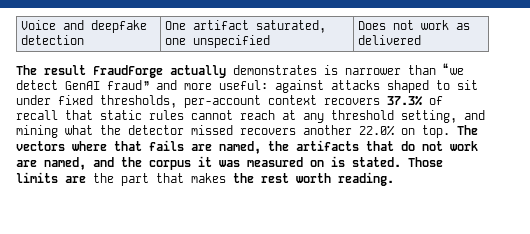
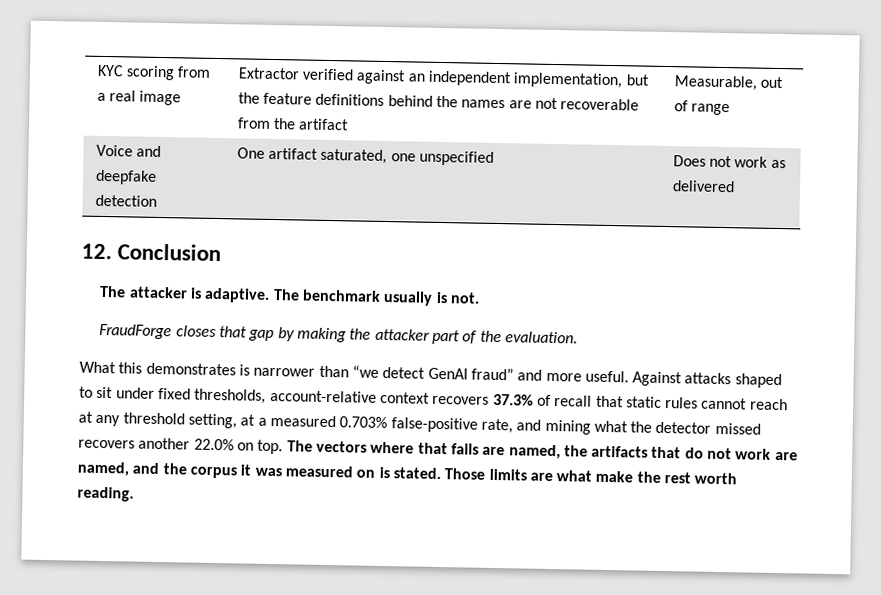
(20, 25) none -> [96,64,212,81] [96,90,182,106] [237,67,649,89] [237,92,640,111] [236,117,350,131] [673,75,784,91] [673,100,731,116] KYC scoring from a real image | Extractor verified against an independent implementation, but the feature definitions behind the names are not recoverable from the artifact | Measurable, out of range //
[16,65,226,78] // The result FraudForge actually -> [81,243,222,262] [99,285,481,306] [99,323,579,345] [79,361,143,374] // 12. Conclusion // The attacker is adaptive. The benchmark usually is not. // FraudForge closes that gap by making the attacker part of the evaluation. // What this
[219,80,324,93] useful: against -> [584,370,683,387] useful. Against
[184,95,261,108] per-account -> [269,389,377,403] account-relative
(457, 116) none -> [240,414,513,434] at a measured 0.703% false-positive rate,
[93,173,226,186] the part that makes -> [556,470,634,483] what make

